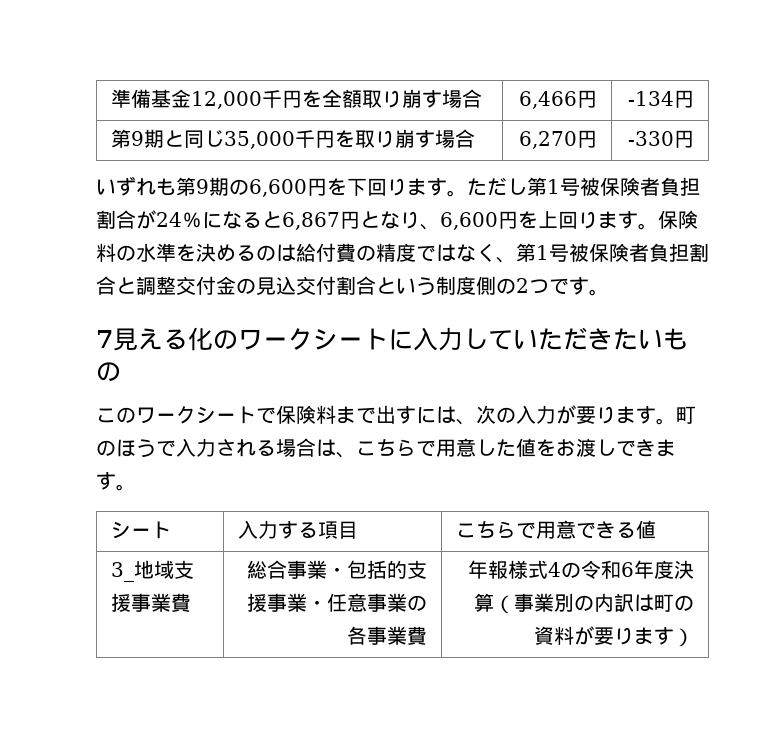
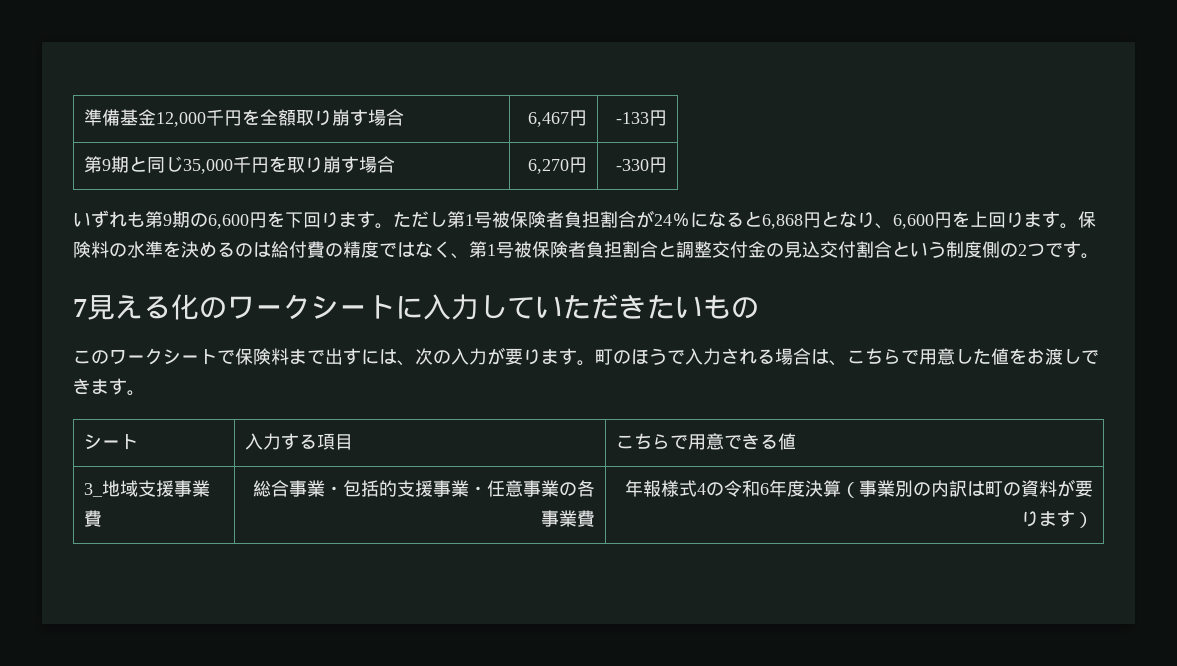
[518,90,597,109] [627,91,674,106] 6,466円 | -134 -> [528,110,588,127] [616,112,650,124] 6,467円 | -133
[282,212,340,230] 6,867 -> [762,214,803,229] 6,868

